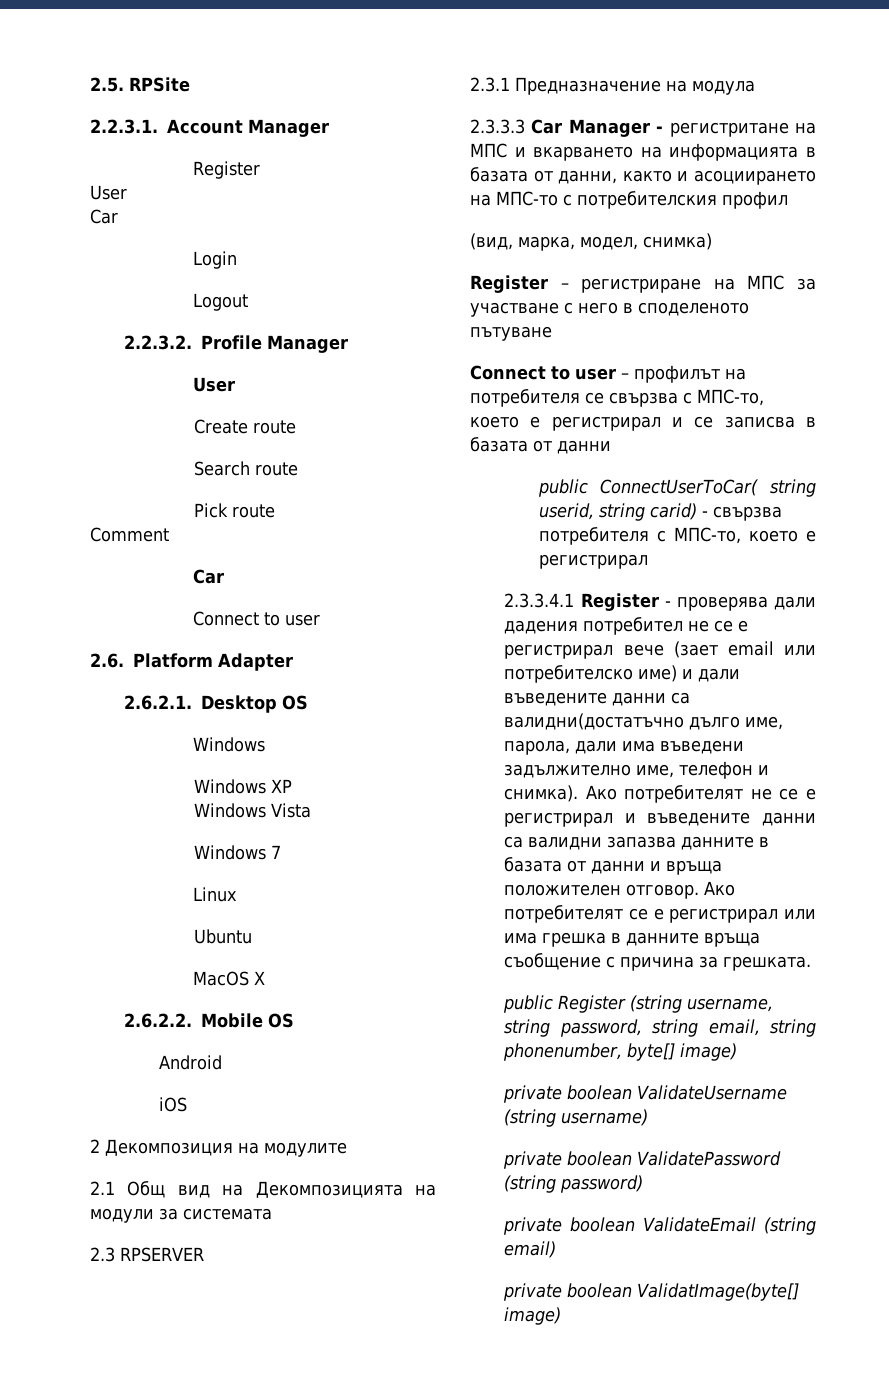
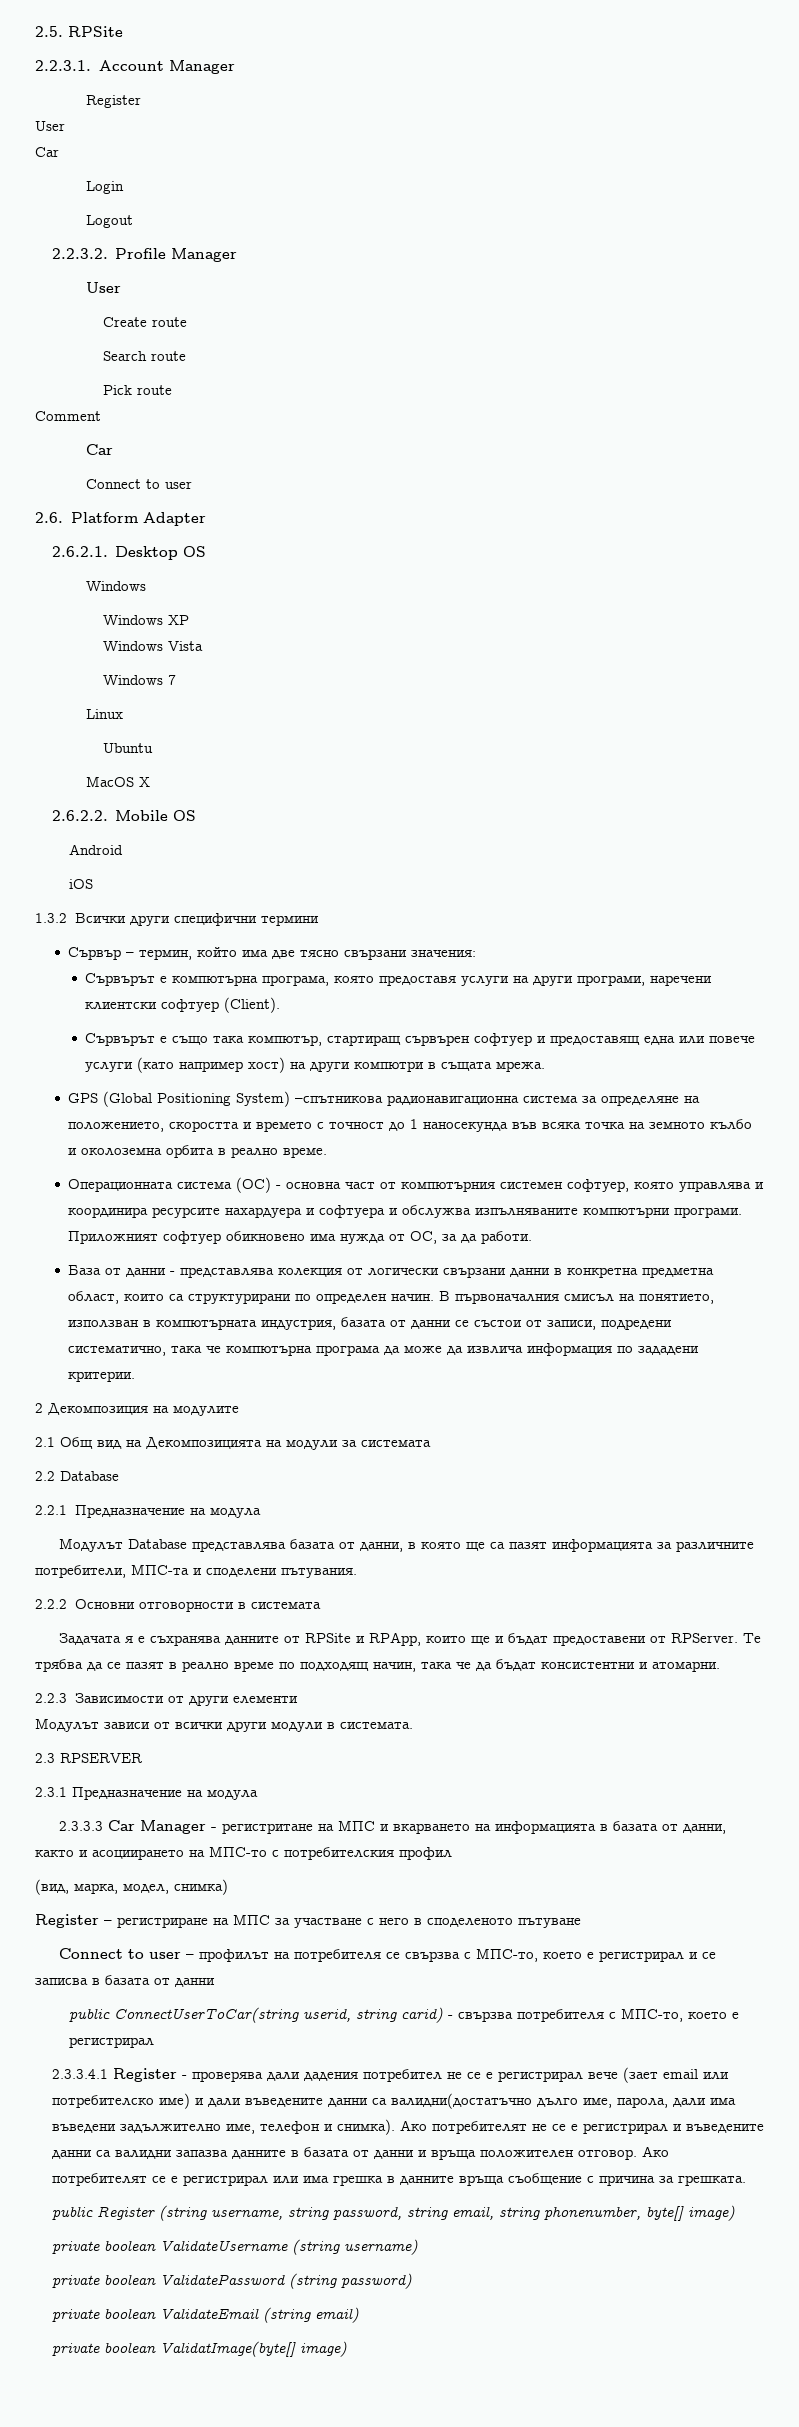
(187, 1104) none -> [35,913,319,926] [68,947,477,960] [85,973,713,986] [85,997,281,1013] [85,1033,756,1046] [85,1057,546,1073] [68,1091,701,1107] [68,1119,753,1132] [68,1145,328,1158] [68,1177,765,1193] [68,1205,743,1218] [68,1231,533,1244] [68,1265,715,1278] [68,1291,715,1304] [68,1317,673,1330] [68,1343,700,1356] [68,1371,136,1382] // 1.3.2 Всички други специфични термини // Сървър – термин, който има две тясно свързани значения: // Сървърът е компютърна програма, която предоставя услуги на други програми, наречени клиентски софтуер (Client). // Сървърът е също така компютър, стартиращ сървърен софтуер и предоставящ една или повече услуги (като например хост) на други компютри в същата мрежа. // GPS (Global Positioning System) –спътникова радионавигационна система за определяне на положението, скоростта и времето с точност до 1 наносекунда във всяка точка на земното кълбо и околоземна орбита в реално време. // Операционната система (ОС) - основна част от компютърния системен софтуер, която управлява и координира ресурсите нахардуера и софтуера и обслужва изпълняваните компютърни програми. Приложният софтуер обикновено има нужда от ОС, за да работи. // База от данни - представлява колекция от логически свързани данни в конкретна предметна област, които са структурирани по определен начин. В първоначалния смисъл на понятието, използван в компютърната индустрия, базата от данни се състои от записи, подредени систематично, така че компютърна програма да може да извлича информация по зададени критерии.
(272, 1214) none -> [35,1471,119,1481] [35,1505,261,1518] [59,1538,755,1552] [35,1564,357,1578] [35,1599,321,1612] [59,1632,762,1646] [35,1659,720,1672] [35,1693,298,1706] [35,1718,413,1732] // 2.2 Database // 2.2.1 Предназначение на модула // Модулът Database представлява базата от данни, в която ще са пазят информацията за различните потребители, МПС-та и споделени пътувания. // 2.2.2 Основни отговорности в системата // Задачата я е съхранява данните от RPSite и RPApp, които ще и бъдат предоставени от RPServer. Те трябва да се пазят в реално време по подходящ начин, така че да бъдат консистентни и атомарни. // 2.2.3 Зависимости от други елементи // Модулът зависи от всички други модули в системата.
[600,479,816,497] ConnectUserToCar( string -> [113,2007,299,2023] ConnectUserToCar(string

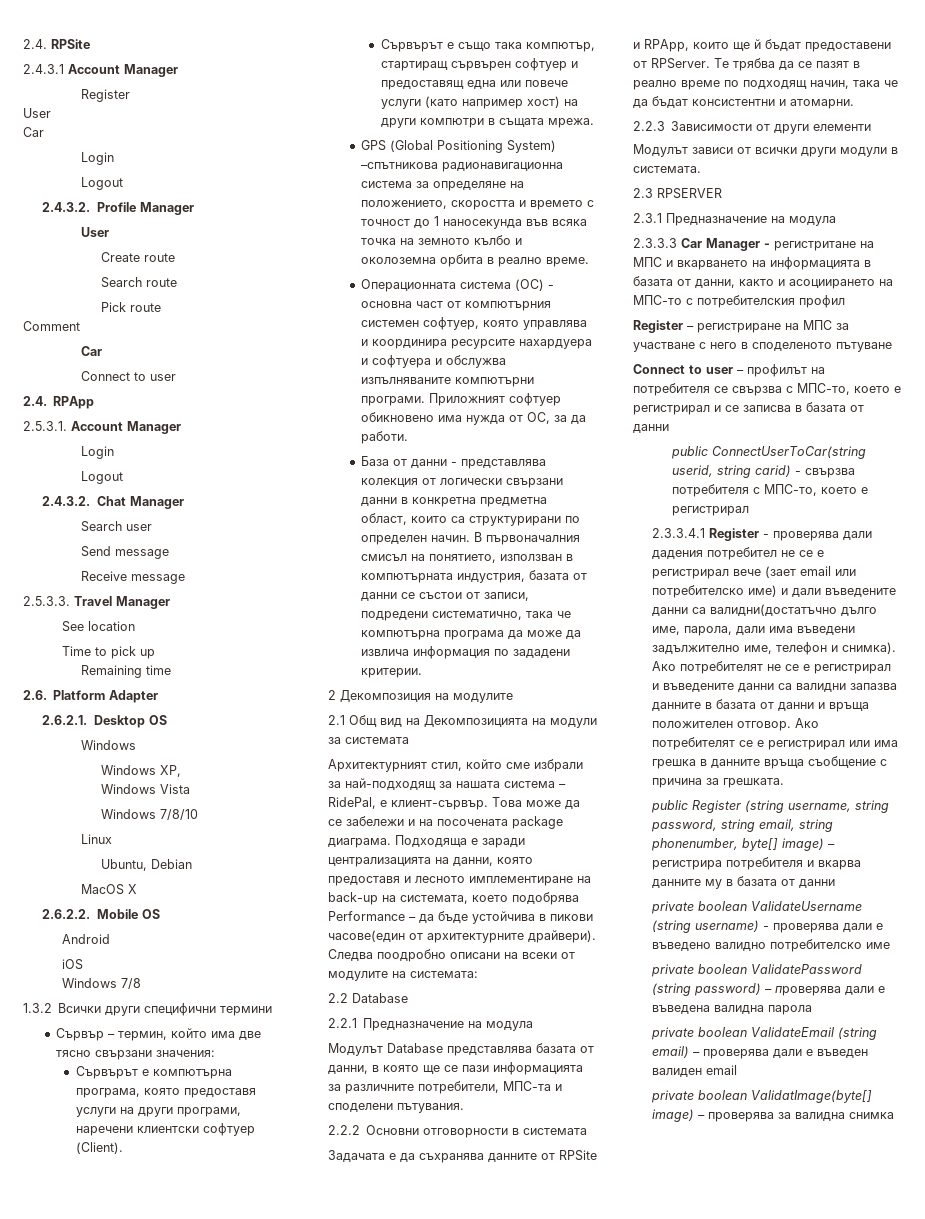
[35,26,63,37] 2.5. -> [23,39,47,49] 2.4.
[35,60,91,71] 2.2.3.1. -> [23,64,64,74] 2.4.3.1
[51,248,108,259] 2.2.3.2. -> [42,202,91,212] 2.4.3.2.
(192, 485) none -> [23,396,95,409] [23,421,181,434] [81,446,115,459] [81,471,124,484] [42,496,184,509] [81,521,153,532] [81,546,170,559] [81,571,186,584] [23,596,170,609] [61,621,135,632] [61,646,155,659] [81,665,172,678] // 2.4. RPApp // 2.5.3.1. Account Manager // Login // Logout // 2.4.3.2. Chat Manager // Search user // Send message // Receive message // 2.5.3.3. Travel Manager // See location // Time to pick up // Remaining time
[167,615,189,625] XP -> [159,765,181,777] XP,
[167,675,176,685] 7 -> [159,809,198,820] 7/8/10
[102,743,153,753] Ubuntu -> [100,859,192,871] Ubuntu, Debian
(93, 884) none -> [61,978,141,989] // Windows 7/8
(431, 1443) none -> [328,759,583,772] [328,778,566,790] [328,797,580,810] [328,816,563,829] [328,835,525,848] [328,857,533,867] [328,876,591,886] [328,892,579,905] [328,911,593,924] [328,930,596,943] [328,949,575,962] [328,971,478,981] // Архитектурният стил, който сме избрали за най-подходящ за нашата система – RidePal, е клиент-сървър. Това може да се забележи и на посочената package диаграма. Подходяща е заради централизацията на данни, която предоставя и лесното имплементиране на back-up на системата, което подобрява Performance – да бъде устойчива в пикови часове(един от архитектурните драйвери). Следва поодробно описани на всеки от модулите на системата:
[490,1542,548,1549] са пазят -> [444,1065,489,1072] се пази
[125,1636,146,1643] я е -> [389,1153,415,1162] е да
[495,1636,505,1643] и -> [754,39,761,49] й
[35,1879,228,1895] // (вид, марка, модел, снимка) -> (845, 301) none
(735, 2213) none -> [828,844,836,848] [652,857,862,870] [652,876,836,889] – регистрира потребителя и вкарва данните му в базата от данни
(418, 2247) none -> [763,923,884,933] [652,939,891,952] - проверява дали е въведено валидно потребителско име
(412, 2281) none -> [765,986,886,996] [652,1005,813,1015] – проверява дали е въведена валидна парола
(359, 2315) none -> [693,1049,869,1059] [652,1065,738,1077] – проверява дали е въведен валиден email
(347, 2349) none -> [698,1112,895,1122] – проверява за валидна снимка

